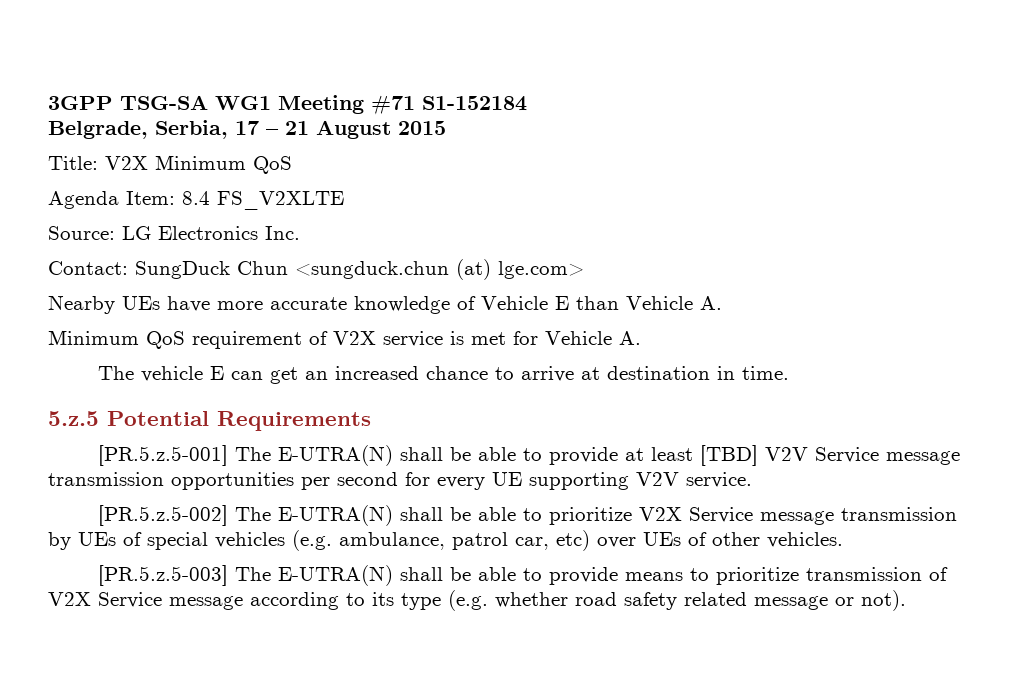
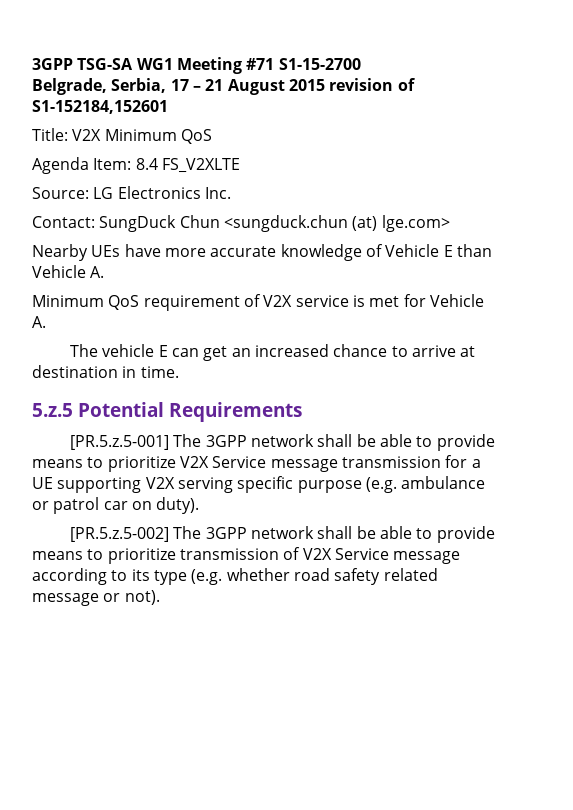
[422,96,527,111] S1-152184 -> [278,58,361,70] S1-15-2700
(446, 128) none -> [329,78,415,91] [32,100,168,114] revision of S1-152184,152601
[278,445,961,466] [48,472,752,490] [98,505,517,526] E-UTRA(N) shall be able to provide at least [TBD] V2V Service message transmission opportunities per second for every UE supporting V2V service. // [PR.5.z.5-002] The E-UTRA(N) shall be able -> [205,434,495,451] [32,459,83,468] 3GPP network shall be able to provide means
[48,530,843,551] [98,565,394,586] by UEs of special vehicles (e.g. ambulance, patrol car, etc) over UEs of other vehicles. // [PR.5.z.5-003] The E-UTRA(N) -> [445,455,481,468] [32,476,486,493] [32,497,200,514] [69,526,314,542] for a UE supporting V2X serving specific purpose (e.g. ambulance or patrol car on duty). // [PR.5.z.5-002] The 3GPP network

